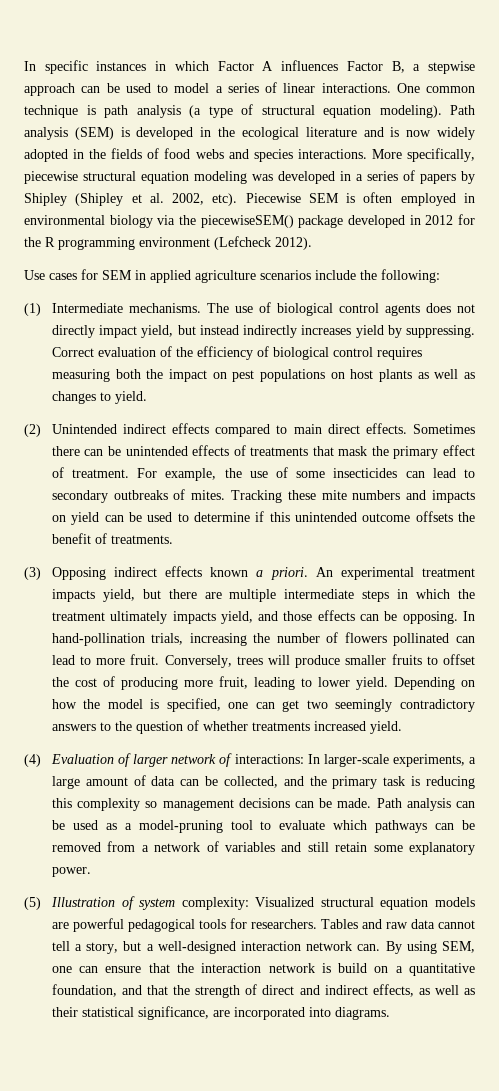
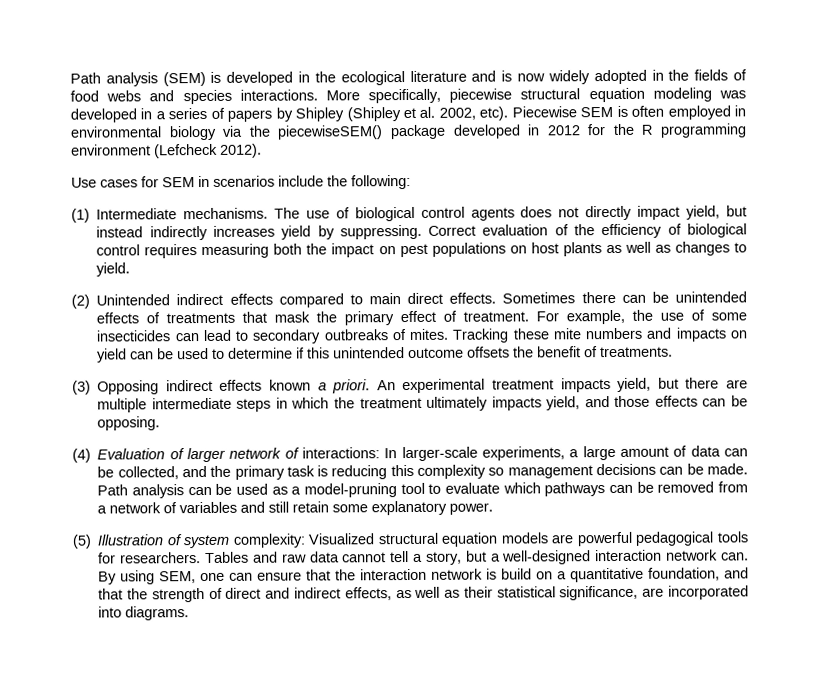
[24,60,476,74] [24,82,475,96] [24,104,442,118] In specific instances in which Factor A influences Factor B, a stepwise approach can be used to model a series of linear interactions. One common technique is path analysis (a type of structural equation modeling). -> (70, 78) none
[150,270,256,283] applied agriculture -> (210, 181) none
[462,611,475,621] [51,632,476,646] [51,654,476,668] [51,676,476,690] [51,698,475,712] [51,720,402,734] In hand-pollination trials, increasing the number of flowers pollinated can lead to more fruit. Conversely, trees will produce smaller fruits to offset the cost of producing more fruit, leading to lower yield. Depending on how the model is specified, one can get two seemingly contradictory answers to the question of whether treatments increased yield. -> (161, 423) none

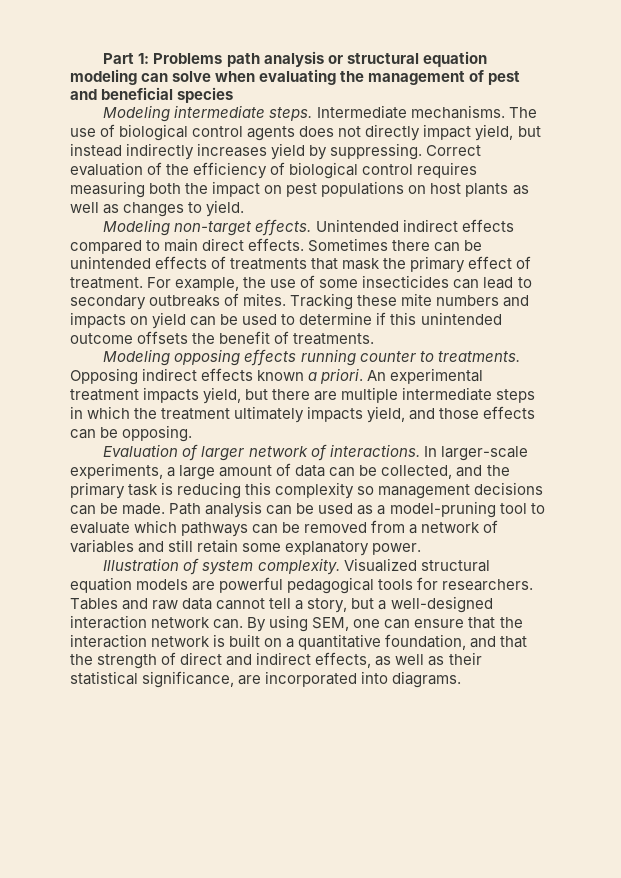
[70,69,748,87] [70,87,746,105] [70,105,747,123] [70,123,748,141] [71,143,262,159] [71,174,411,190] [71,208,90,223] Path analysis (SEM) is developed in the ecological literature and is now widely adopted in the fields of food webs and species interactions. More specifically, piecewise structural equation modeling was developed in a series of papers by Shipley (Shipley et al. 2002, etc). Piecewise SEM is often employed in environmental biology via the piecewiseSEM() package developed in 2012 for the R programming environment (Lefcheck 2012). // Use cases for SEM in scenarios include the following: // (1) -> [103,51,487,67] [70,69,521,85] [70,87,234,103] [103,105,313,122] Part 1: Problems path analysis or structural equation modeling can solve when evaluating the management of pest and beneficial species // Modeling intermediate steps.
[71,294,90,309] (2) -> [103,219,312,236] Modeling non-target effects.
[72,380,91,395] (3) -> [103,349,520,366] Modeling opposing effects running counter to treatments.
[72,448,91,463] (4) -> (193, 433) none
[301,447,380,459] interactions: -> [329,444,420,457] interactions.
[72,534,92,549] (5) -> (422, 549) none
[232,533,306,548] complexity: -> [257,558,340,575] complexity.
[501,568,533,580] build -> [229,634,261,647] built

